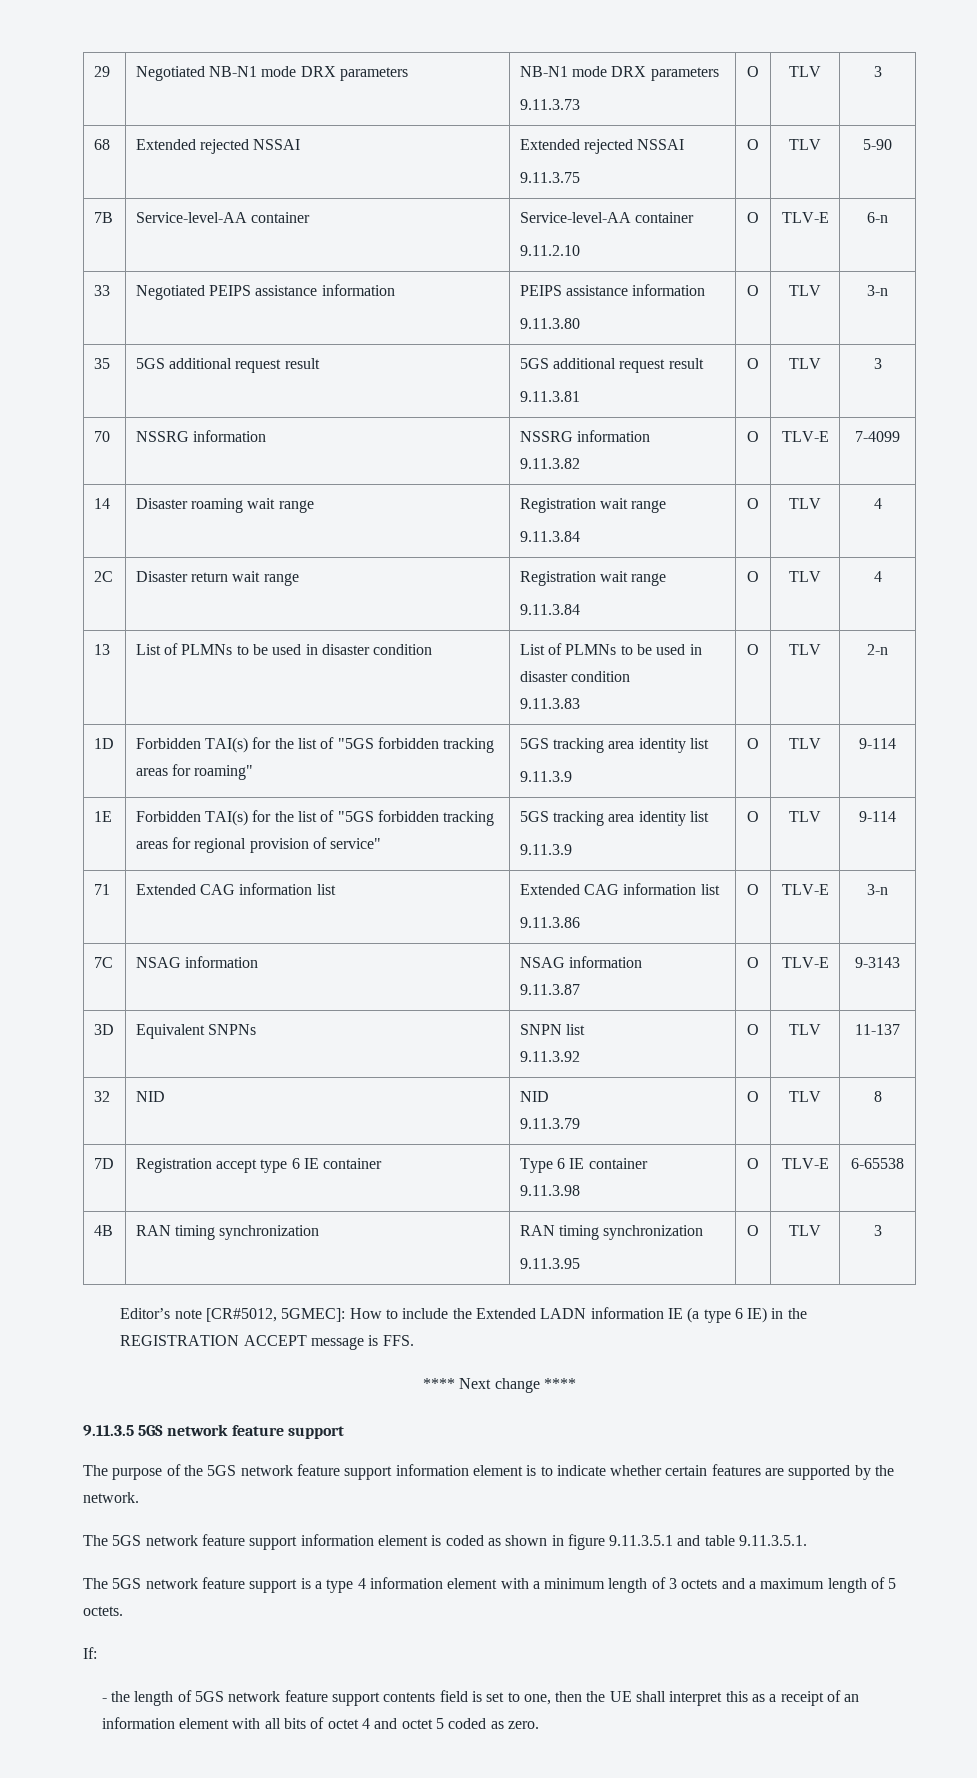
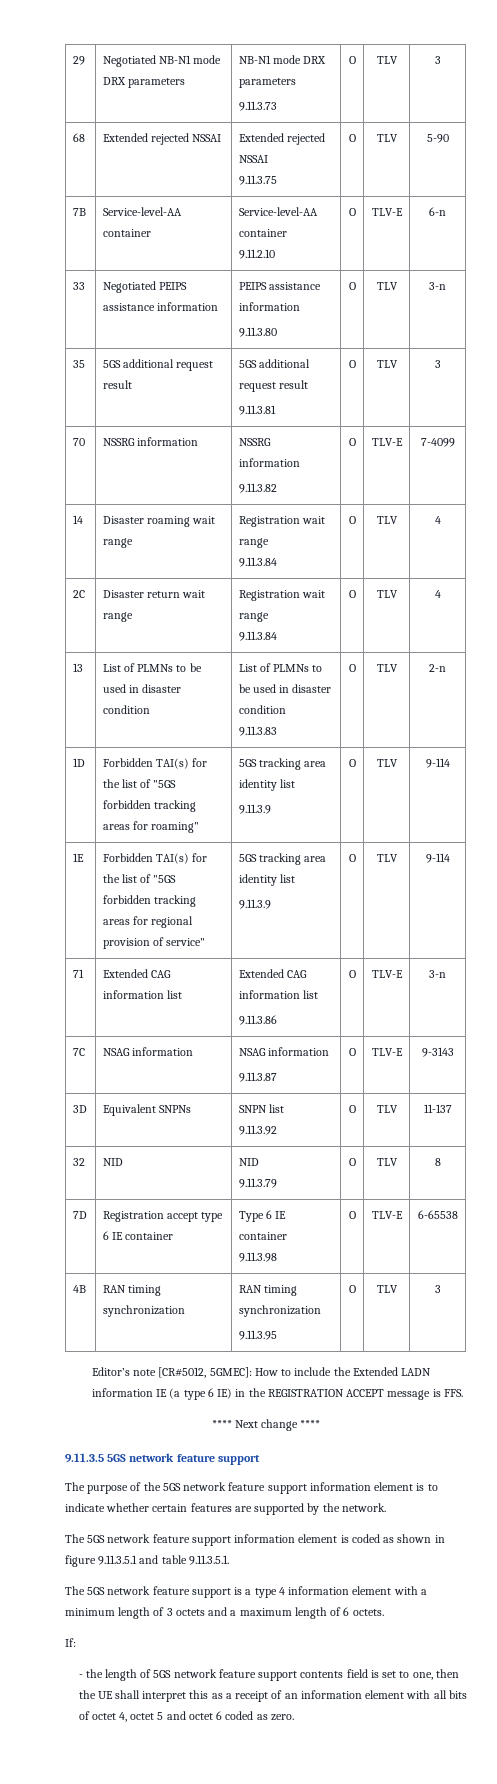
[888,1578,897,1589] 5 -> [343,1607,350,1616] 6
[361,1718,370,1729] 4 -> [118,1712,164,1722] 4, octet 5
[435,1718,444,1729] 5 -> [216,1711,223,1720] 6

